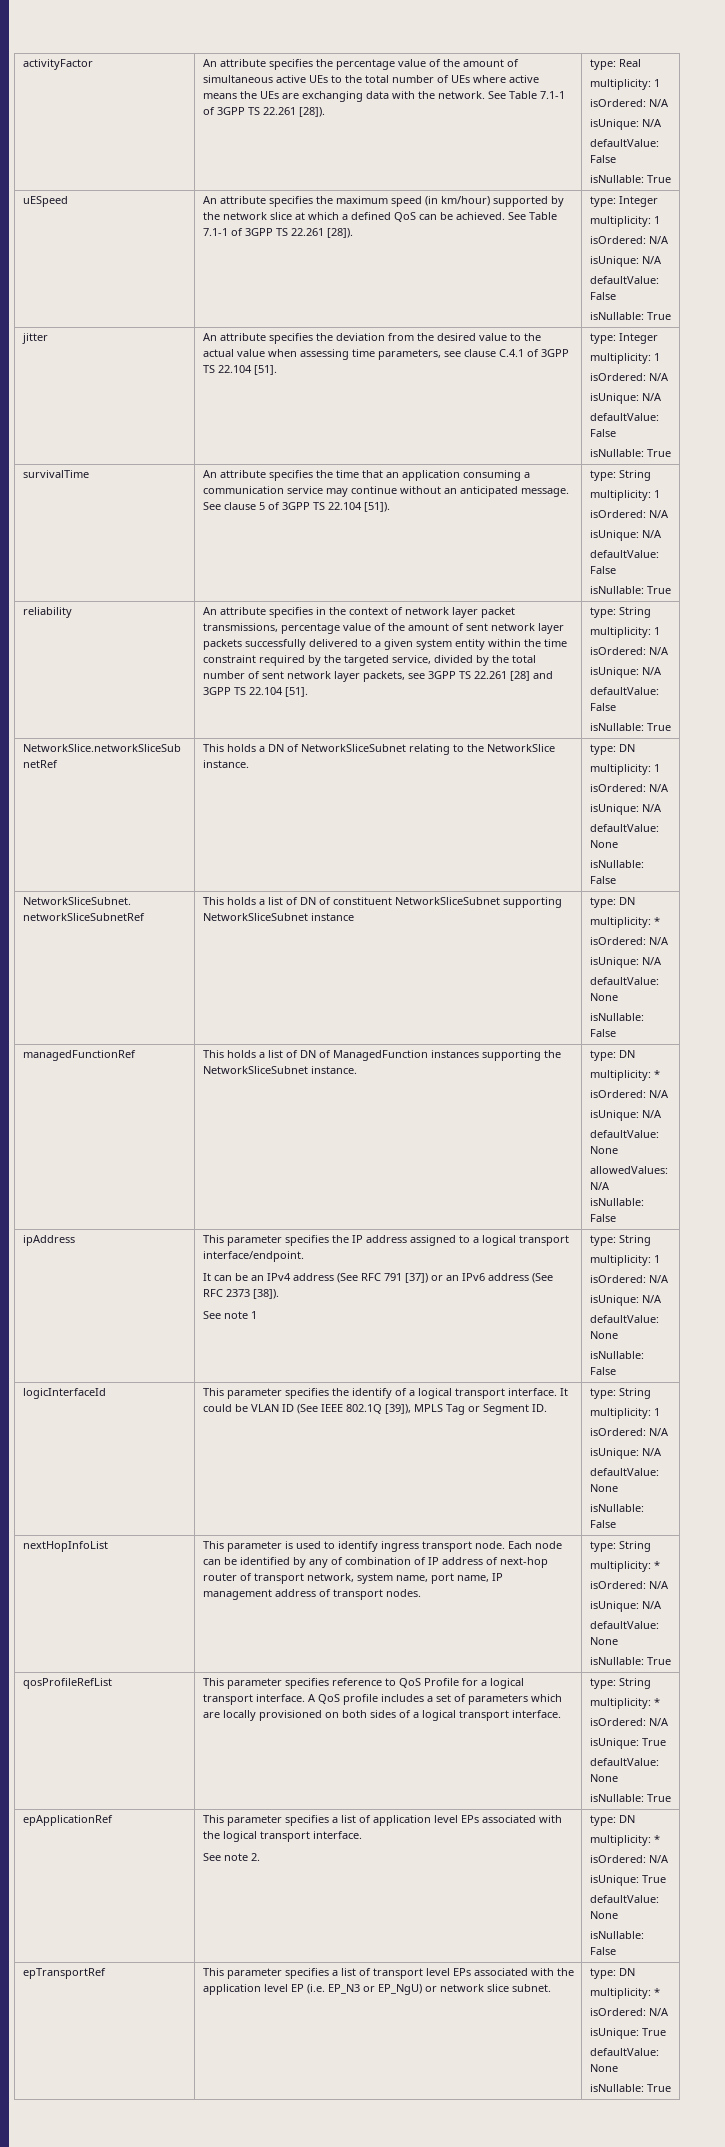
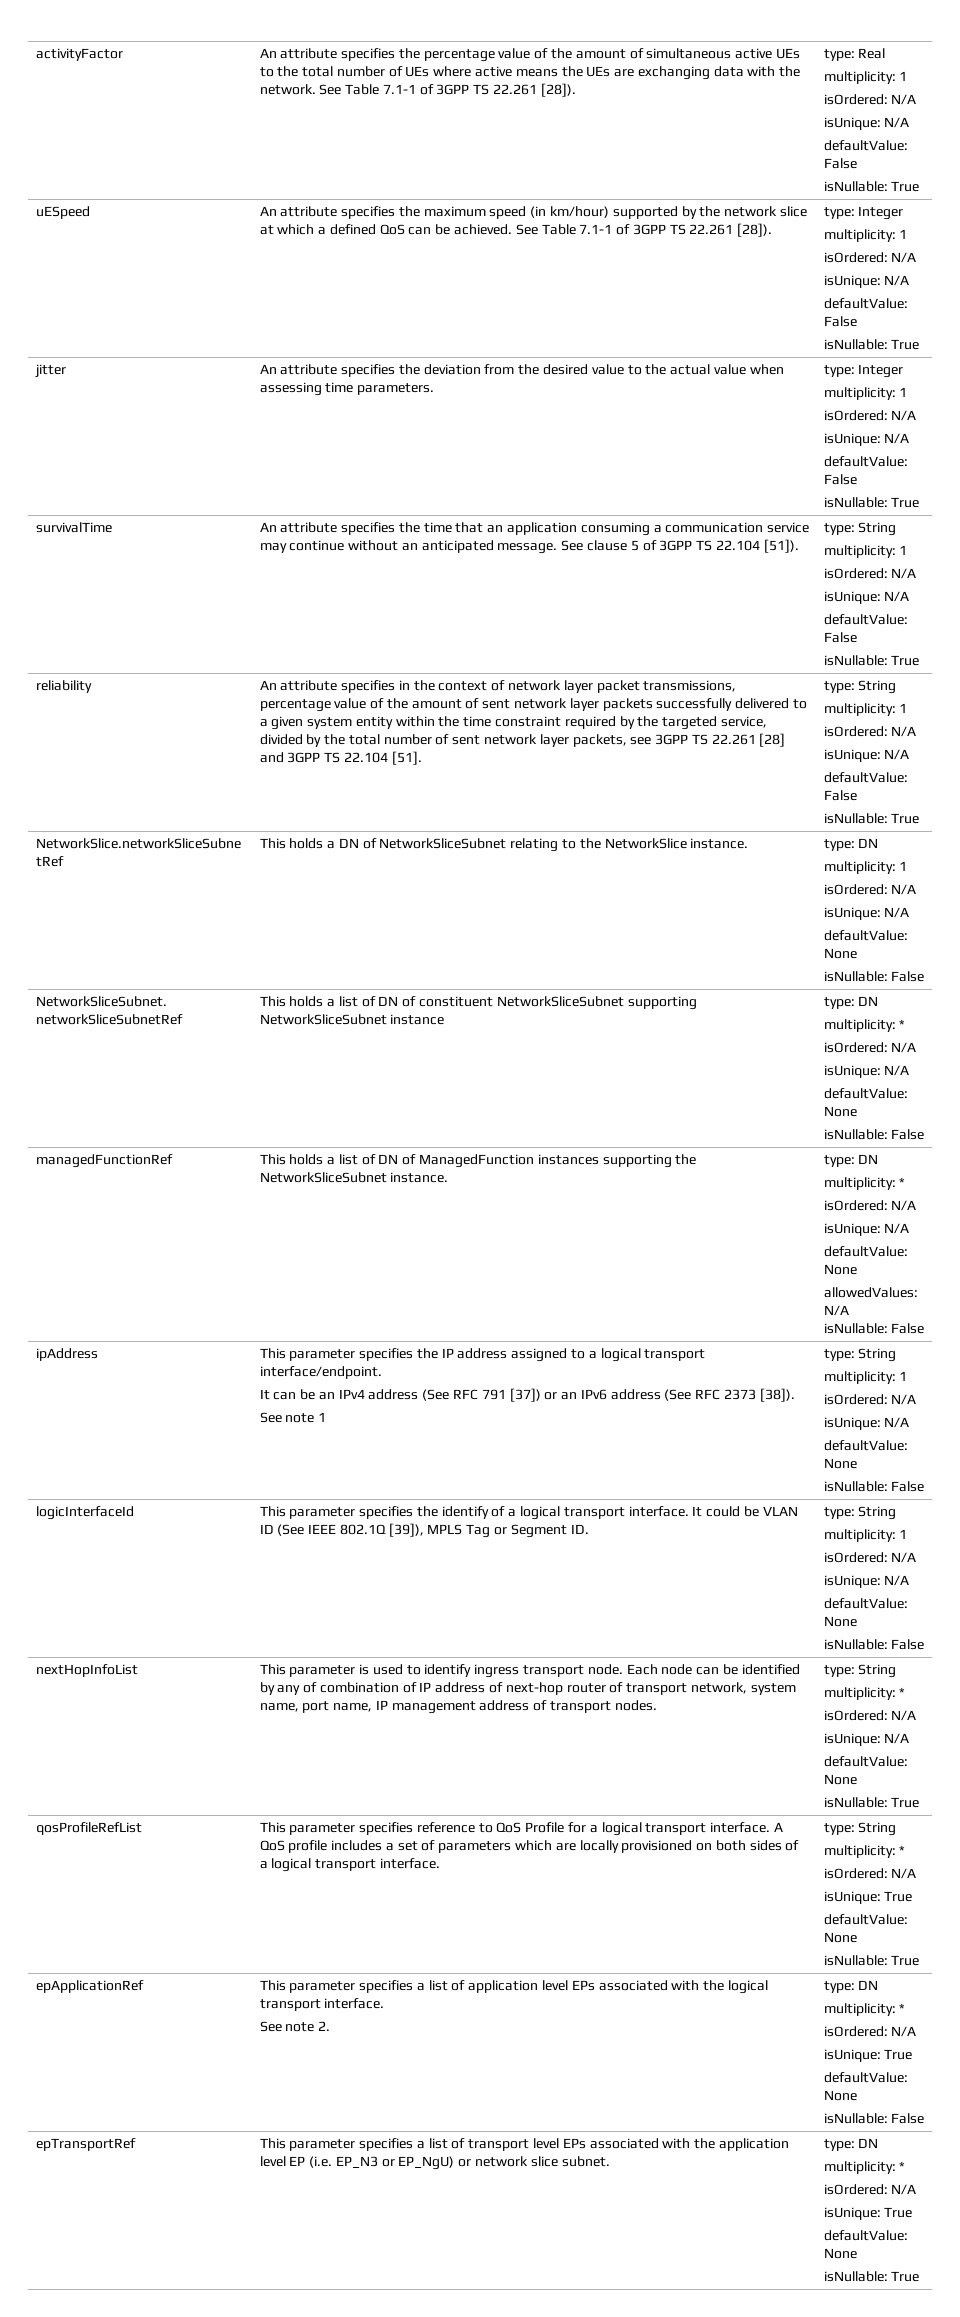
[377,349,569,360] [202,365,277,375] parameters, see clause C.4.1 of 3GPP TS 22.104 [51]. -> [357,383,435,395] parameters.

